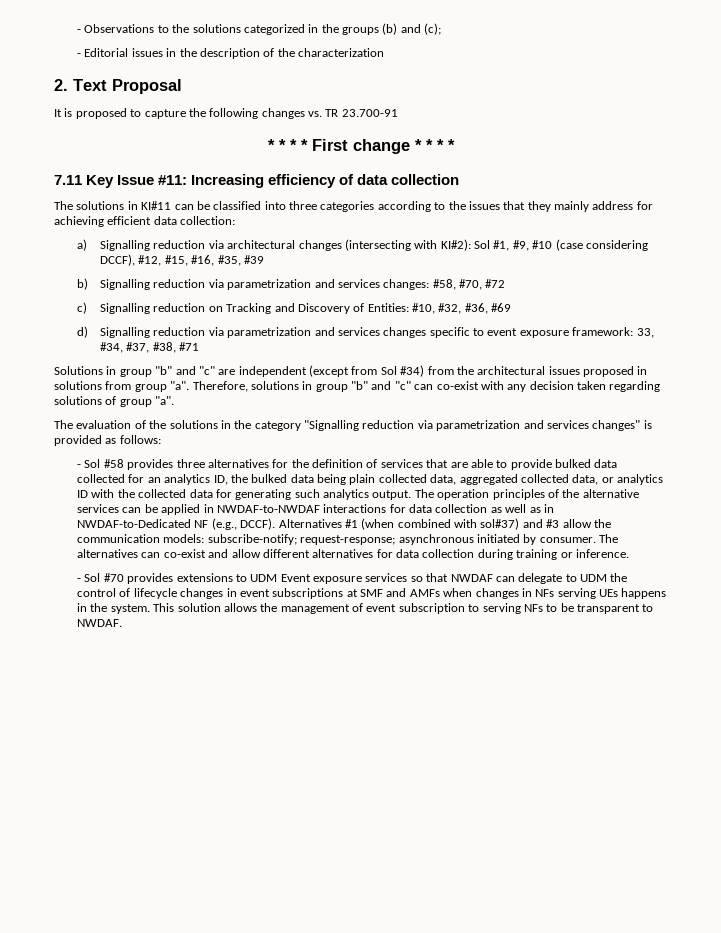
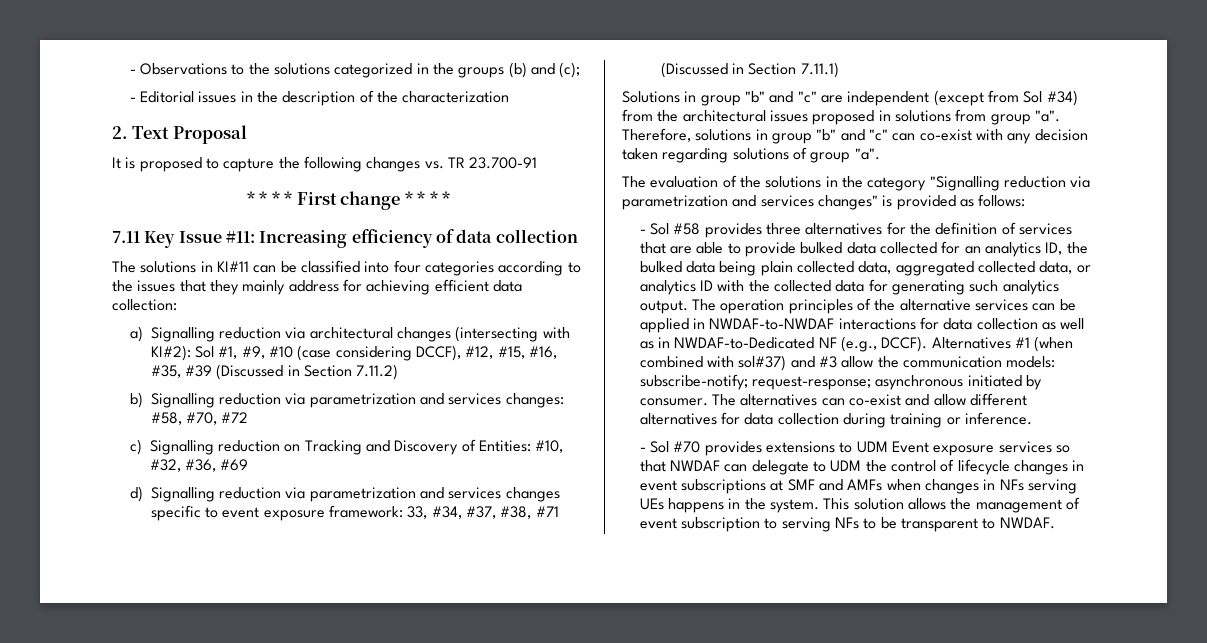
[289,201,317,210] three -> [393,260,421,273] four
(264, 259) none -> [216,364,399,380] (Discussed in Section 7.11.2)
(200, 346) none -> [660,62,839,78] (Discussed in Section 7.11.1)

